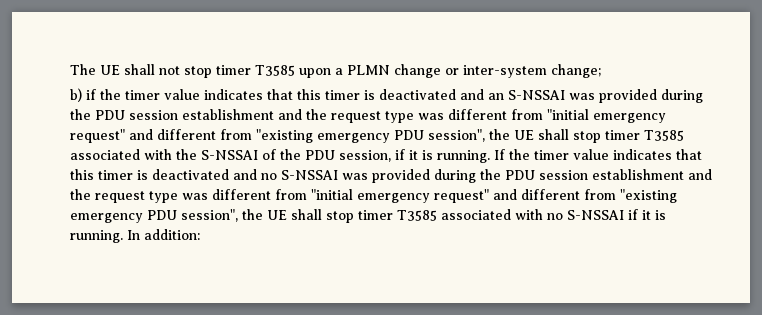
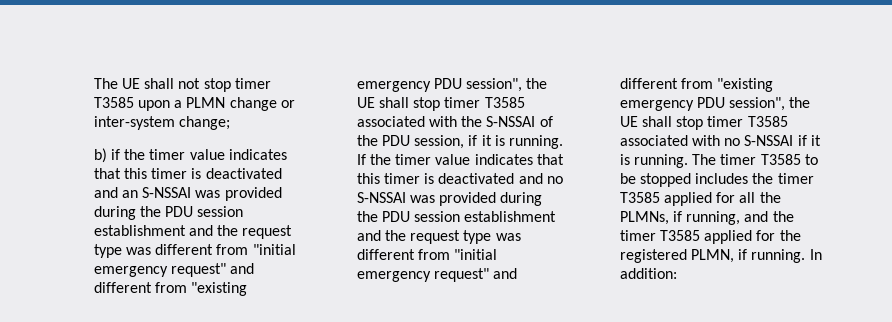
(124, 236) none -> [692,154,818,165] [619,173,814,187] [619,192,781,206] [619,211,794,225] [619,230,801,244] [619,249,806,263] The timer T3585 to be stopped includes the timer T3585 applied for all the PLMNs, if running, and the timer T3585 applied for the registered PLMN, if running.

